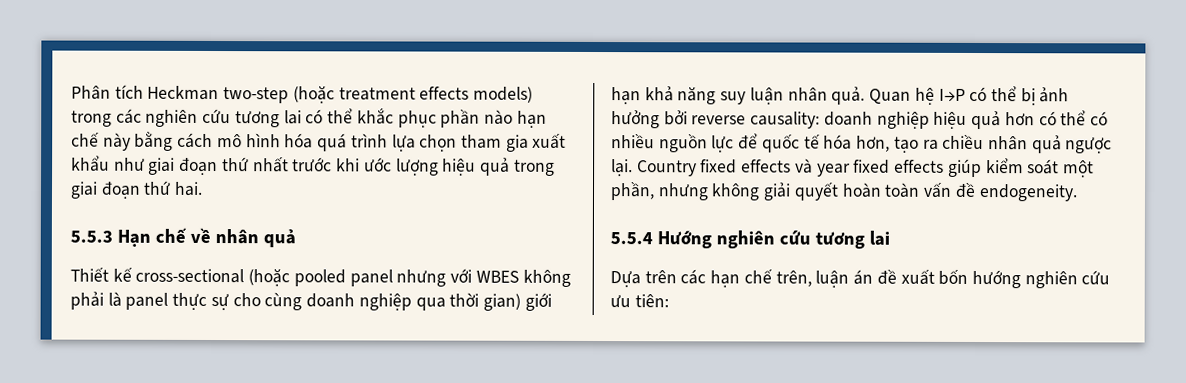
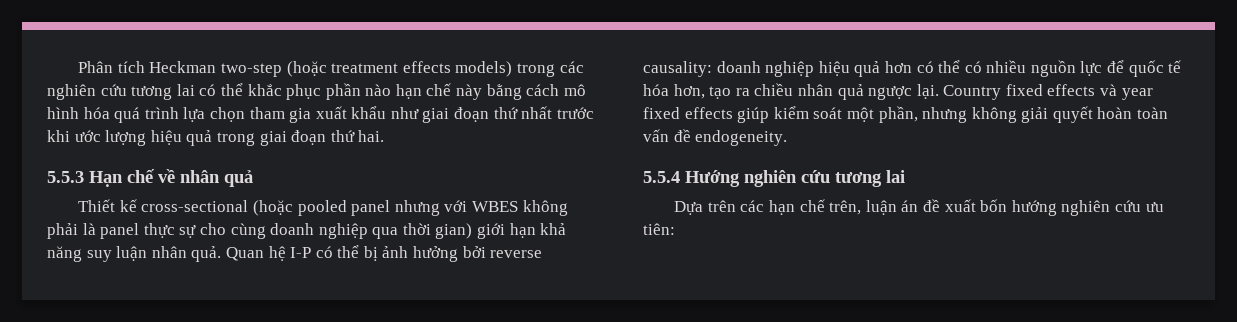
[938,88,966,102] I→P -> [290,247,312,258] I-P

